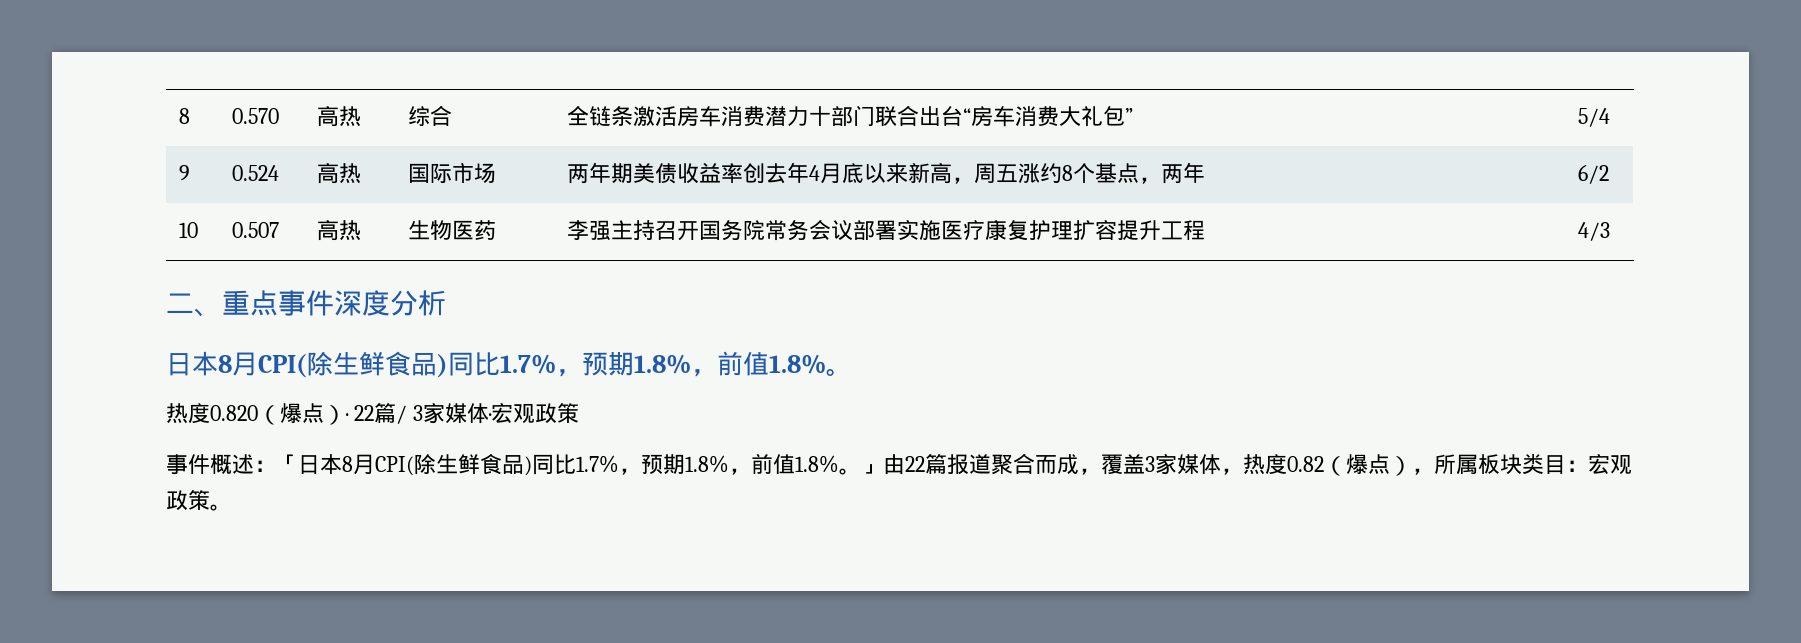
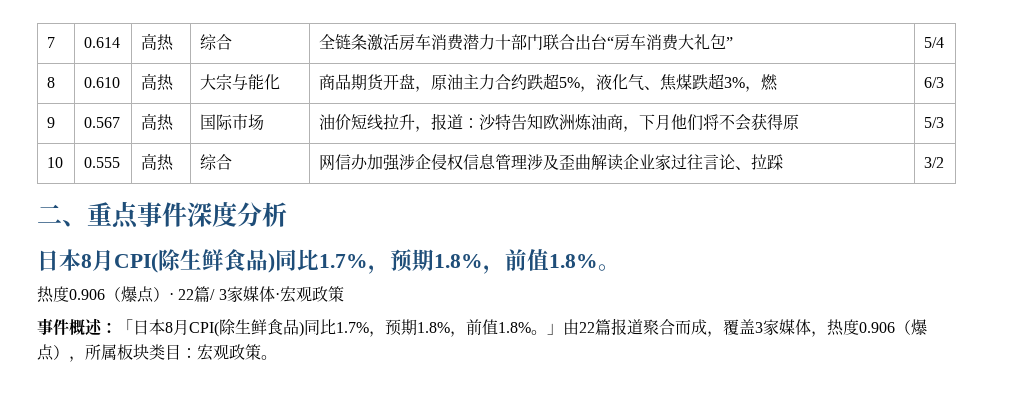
[179,108,191,124] [232,108,280,124] 8 | 0.570 -> [47,37,56,48] [84,37,121,48] 7 | 0.614
(1611, 117) none -> [47,77,56,88] [84,77,121,88] [141,73,175,91] [200,74,281,90] [319,73,779,92] [924,77,945,88] // 8 | 0.610 | 高热 | 大宗与能化 | 商品期货开盘，原油主力合约跌超5%，液化气、焦煤跌超3%，燃 | 6/3
[232,165,280,181] 0.524 -> [84,117,121,128] 0.567
[567,162,1206,184] [1578,165,1610,184] 两年期美债收益率创去年4月底以来新高，周五涨约8个基点，两年 | 6/2 -> [319,113,800,132] [924,117,945,128] 油价短线拉升，报道：沙特告知欧洲炼油商，下月他们将不会获得原 | 5/3
[232,222,280,238] [317,220,362,241] [408,220,497,240] [567,220,1206,241] [1578,222,1611,241] 0.507 | 高热 | 生物医药 | 李强主持召开国务院常务会议部署实施医疗康复护理扩容提升工程 | 4/3 -> [84,157,121,168] [141,153,175,171] [200,154,233,170] [319,154,785,171] [924,157,945,168] 0.555 | 高热 | 综合 | 网信办加强涉企侵权信息管理涉及歪曲解读企业家过往言论、拉踩 | 3/2
[210,405,258,421] 0.820 -> [69,289,105,300] 0.906
[1287,456,1324,472] 0.82 -> [859,322,895,333] 0.906

